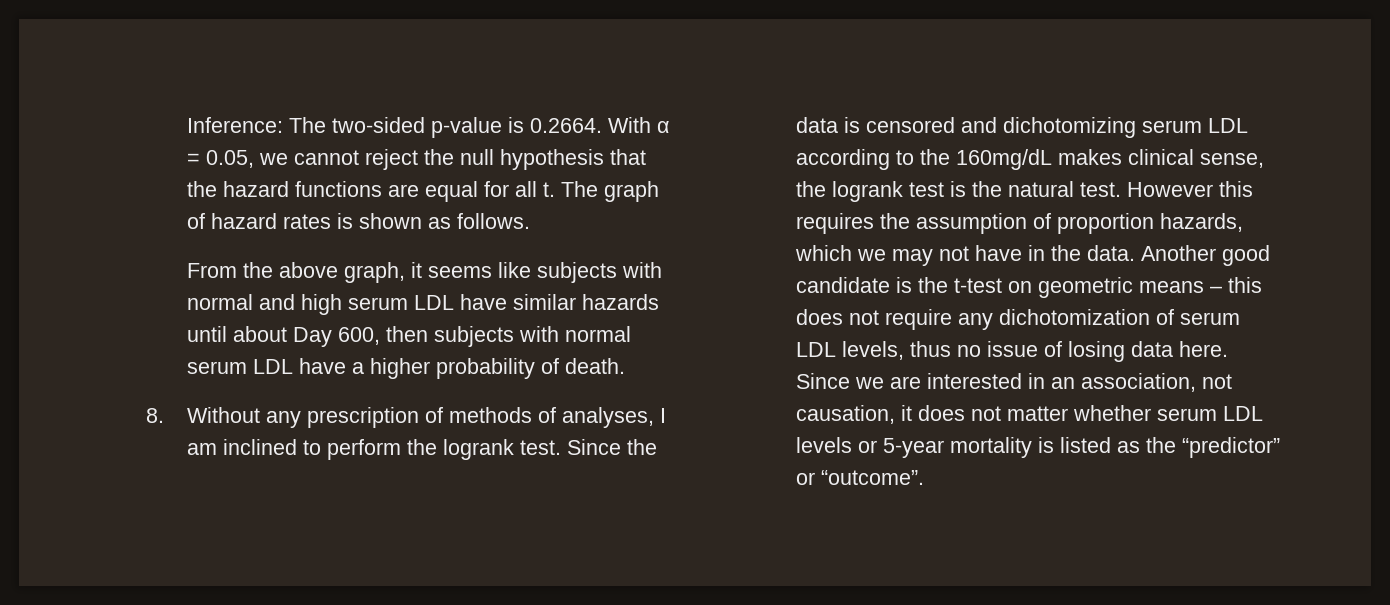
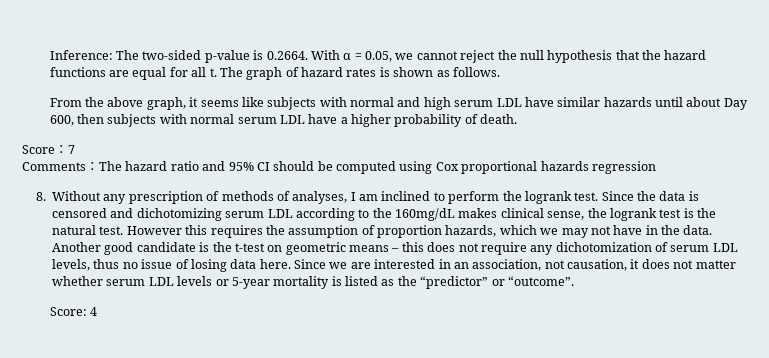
(625, 366) none -> [22,145,75,154] [22,161,656,174] // Score：7 // Comments：The hazard ratio and 95% CI should be computed using Cox proportional hazards regression
(924, 477) none -> [49,307,98,316] // Score: 4

